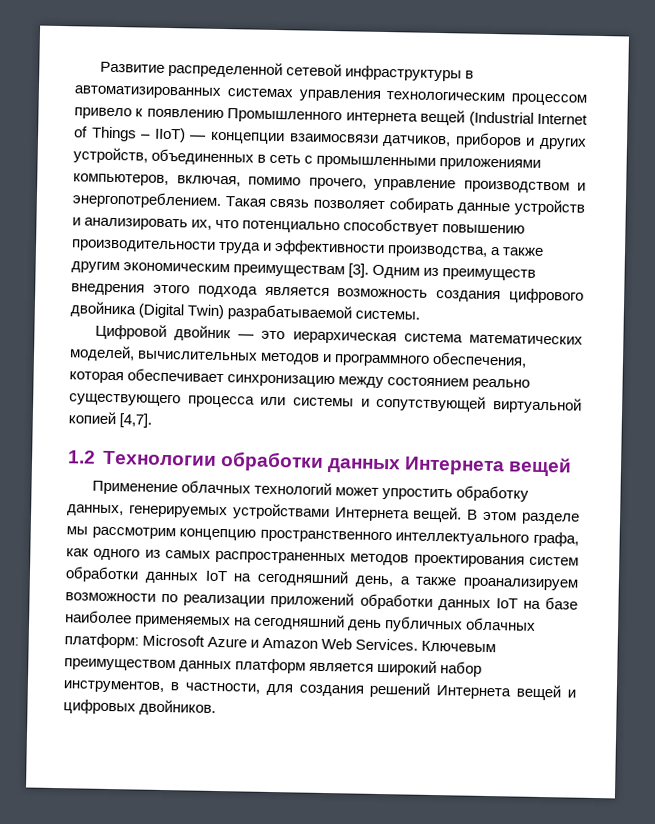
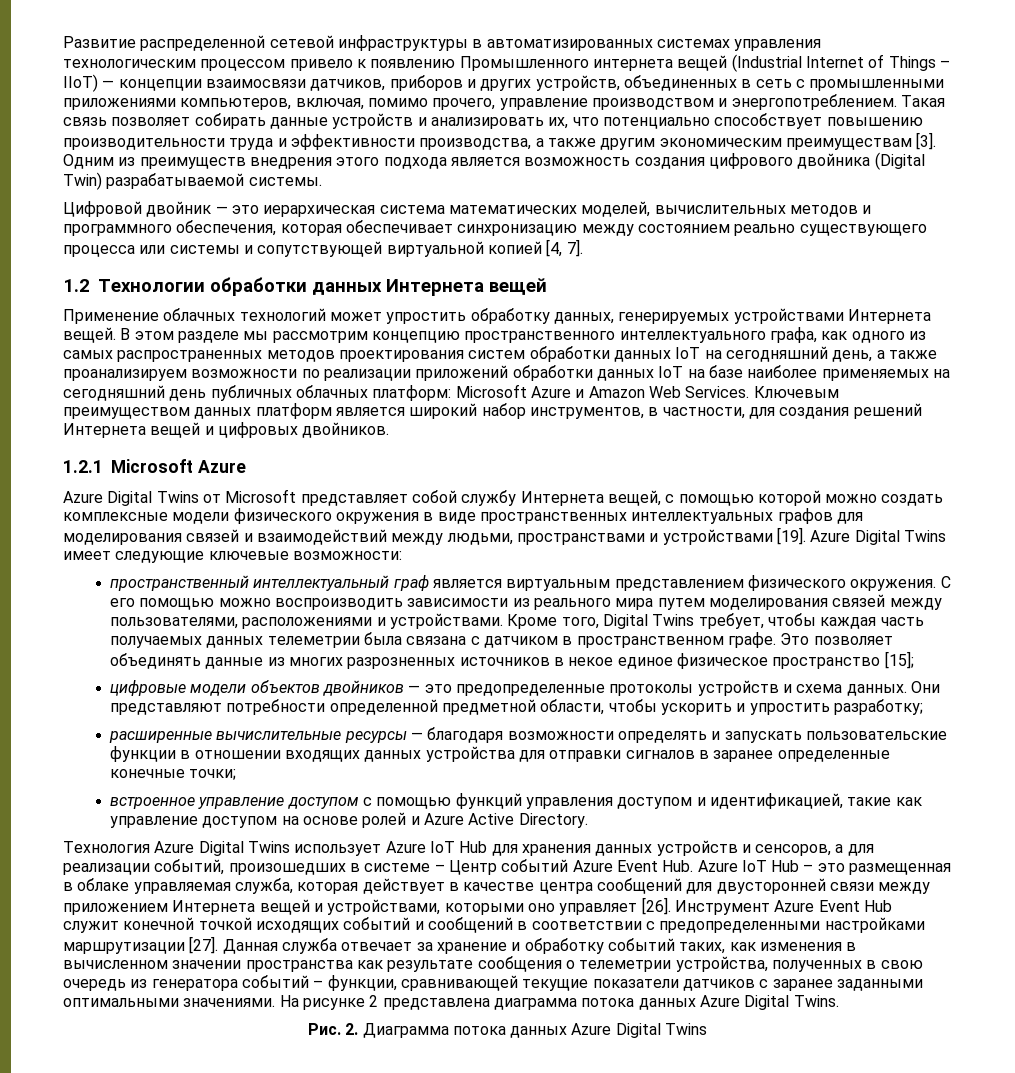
[119,413,153,428] [4,7]. -> [546,239,583,257] [4, 7].
(217, 707) none -> [63,459,246,473] [63,489,944,506] [63,508,863,524] [63,527,946,545] [63,551,402,563] [110,575,951,591] [110,594,942,610] [110,613,924,629] [110,632,893,648] [110,651,914,669] [110,680,940,696] [110,699,923,715] [109,727,947,743] [110,746,890,762] [110,769,237,780] [110,793,922,809] [110,812,588,828] [63,840,874,856] [63,859,952,875] [63,878,931,894] [63,897,892,915] [63,917,925,933] [63,936,857,954] [63,956,923,972] [63,975,923,991] [63,995,839,1010] [307,1023,708,1038] // 1.2.1 Microsoft Azure // Azure Digital Twins от Microsoft представляет собой службу Интернета вещей, с помощью которой можно создать комплексные модели физического окружения в виде пространственных интеллектуальных графов для моделирования связей и взаимодействий между людьми, пространствами и устройствами [19]. Azure Digital Twins имеет следующие ключевые возможности: // пространственный интеллектуальный граф является виртуальным представлением физического окружения. С его помощью можно воспроизводить зависимости из реального мира путем моделирования связей между пользователями, расположениями и устройствами. Кроме того, Digital Twins требует, чтобы каждая часть получаемых данных телеметрии была связана с датчиком в пространственном графе. Это позволяет объединять данные из многих разрозненных источников в некое единое физическое пространство [15]; // цифровые модели объектов двойников — это предопределенные протоколы устройств и схема данных. Они представляют потребности определенной предметной области, чтобы ускорить и упростить разработку; // расширенные вычислительные ресурсы — благодаря возможности определять и запускать пользовательские функции в отношении входящих данных устройства для отправки сигналов в заранее определенные конечные точки; // встроенное управление доступом с помощью функций управления доступом и идентификацией, такие как управление доступом на основе ролей и Azure Active Directory. // Технология Azure Digital Twins использует Azure IoT Hub для хранения данных устройств и сенсоров, а для реализации событий, произошедших в системе – Центр событий Azure Event Hub. Azure IoT Hub – это размещенная в облаке управляемая служба, которая действует в качестве центра сообщений для двусторонней связи между приложением Интернета вещей и устройствами, которыми оно управляет [26]. Инструмент Azure Event Hub служит конечной точкой исходящих событий и сообщений в соответствии с предопределенными настройками маршрутизации [27]. Данная служба отвечает за хранение и обработку событий таких, как изменения в вычисленном значении пространства как результате сообщения о телеметрии устройства, полученных в свою очередь из генератора событий – функции, сравнивающей текущие показатели датчиков с заранее заданными оптимальными значениями. На рисунке 2 представлена диаграмма потока данных Azure Digital Twins. // Рис. 2. Диаграмма потока данных Azure Digital Twins

